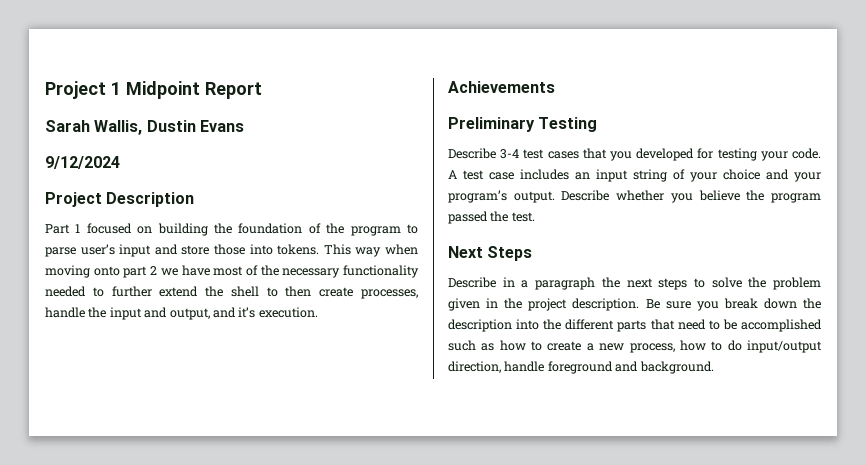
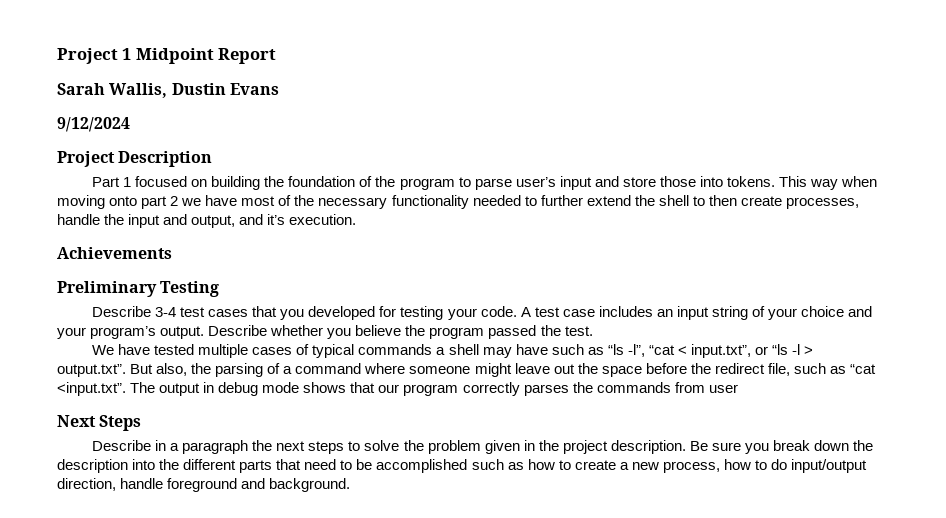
(535, 217) none -> [92,344,814,358] [57,363,877,377] [57,382,738,396] // We have tested multiple cases of typical commands a shell may have such as “ls -l”, “cat < input.txt”, or “ls -l > output.txt”. But also, the parsing of a command where someone might leave out the space before the redirect file, such as “cat <input.txt”. The output in debug mode shows that our program correctly parses the commands from user

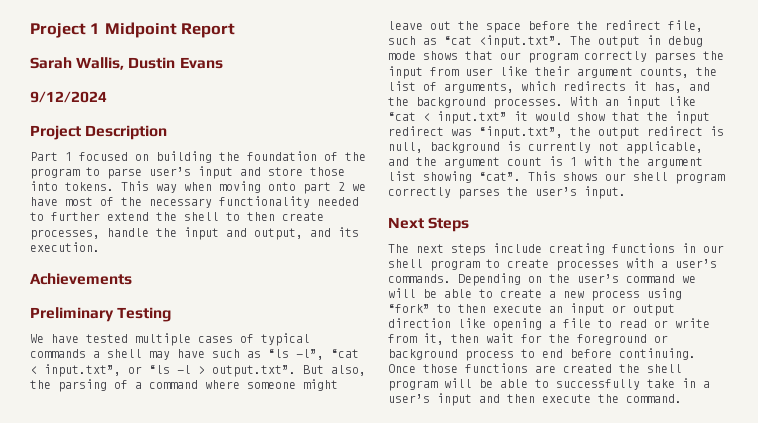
[267,214,286,225] it’s -> [338,227,359,237] its
[92,306,873,320] [57,325,593,339] // Describe 3-4 test cases that you developed for testing your code. A test case includes an input string of your choice and your program’s output. Describe whether you believe the program passed the test. -> (172, 314) none
[596,382,671,393] commands -> [388,66,423,79] input
[57,415,142,431] [92,440,874,454] [57,459,868,473] [57,478,351,492] // Next Steps // Describe in a paragraph the next steps to solve the problem given in the project description. Be sure you break down the description into the different parts that need to be accomplished such as how to create a new process, how to do input/output direction, handle foreground and background. -> [500,66,717,78] [388,81,710,93] [388,96,696,109] [388,111,710,124] [388,126,724,139] [388,141,703,154] [388,156,703,168] [388,171,725,184] [388,186,626,199] [388,217,470,232] [388,243,724,256] [388,258,717,271] [388,273,696,286] [388,288,682,301] [388,303,675,316] [388,318,710,331] [388,333,668,345] [388,348,696,361] [388,363,682,373] [388,378,710,391] [388,393,682,406] like their argument counts, the list of arguments, which redirects it has, and the background processes. With an input like “cat < input.txt” it would show that the input redirect was “input.txt”, the output redirect is null, background is currently not applicable, and the argument count is 1 with the argument list showing “cat”. This shows our shell program correctly parses the user’s input. // Next Steps // The next steps include creating functions in our shell program to create processes with a user’s commands. Depending on the user’s command we will be able to create a new process using “fork” to then execute an input or output direction like opening a file to read or write from it, then wait for the foreground or background process to end before continuing. Once those functions are created the shell program will be able to successfully take in a user’s input and then execute the command.

